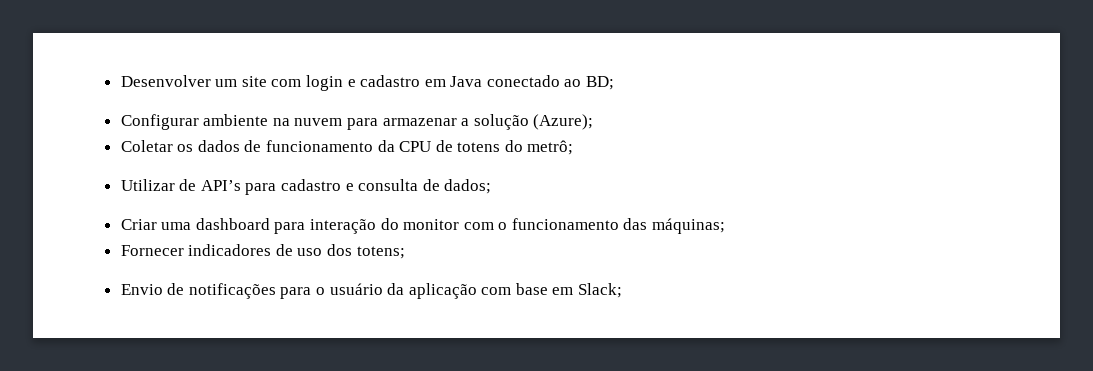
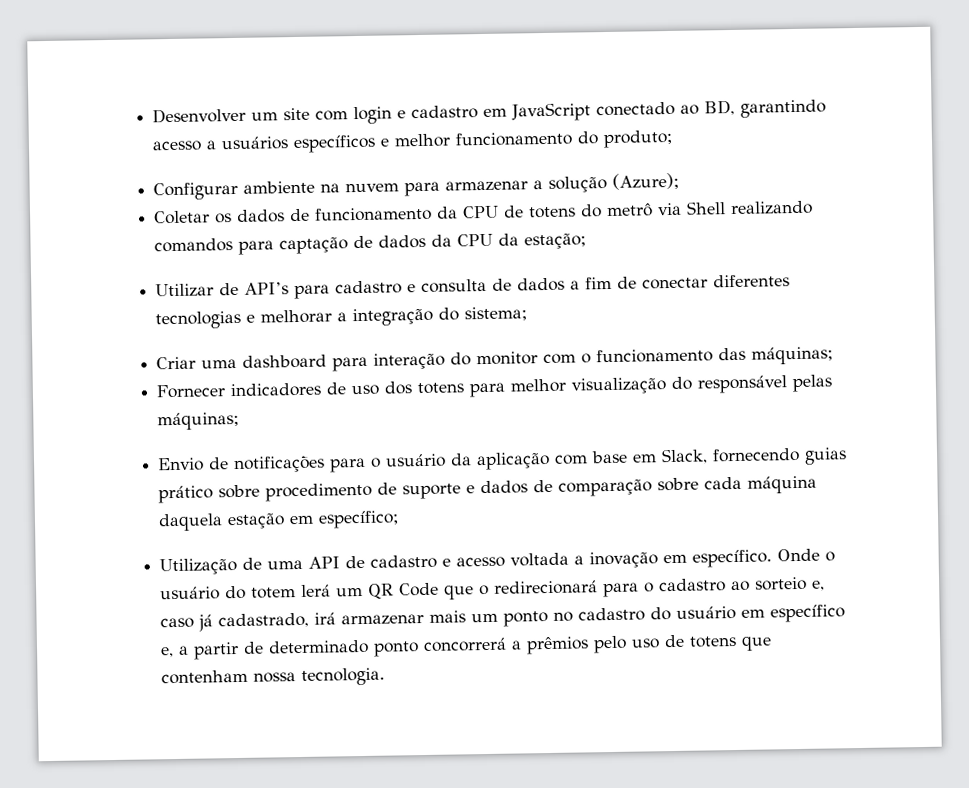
[450,76,483,87] Java -> [511,102,592,122] JavaScript
[586,76,615,90] BD; -> [704,99,827,118] [152,129,674,154] BD, garantindo acesso a usuários específicos e melhor funcionamento do produto;
[527,140,574,155] metrô; -> [606,200,814,218] [154,233,587,255] metrô via Shell realizando comandos para captação de dados da CPU da estação;
[444,179,492,194] dados; -> [517,274,791,292] [155,306,528,330] dados a fim de conectar diferentes tecnologias e melhorar a integração do sistema;
[356,246,405,259] totens; -> [417,374,834,398] [157,411,240,431] totens para melhor visualização do responsável pelas máquinas;
[578,283,623,298] Slack; -> [661,447,848,465] [158,475,818,504] [158,510,400,532] [159,548,836,576] [160,576,826,601] [160,604,846,632] [161,634,773,660] [161,667,386,686] Slack, fornecendo guias prático sobre procedimento de suporte e dados de comparação sobre cada máquina daquela estação em específico; // Utilização de uma API de cadastro e acesso voltada a inovação em específico. Onde o usuário do totem lerá um QR Code que o redirecionará para o cadastro ao sorteio e, caso já cadastrado, irá armazenar mais um ponto no cadastro do usuário em específico e, a partir de determinado ponto concorrerá a prêmios pelo uso de totens que contenham nossa tecnologia.

